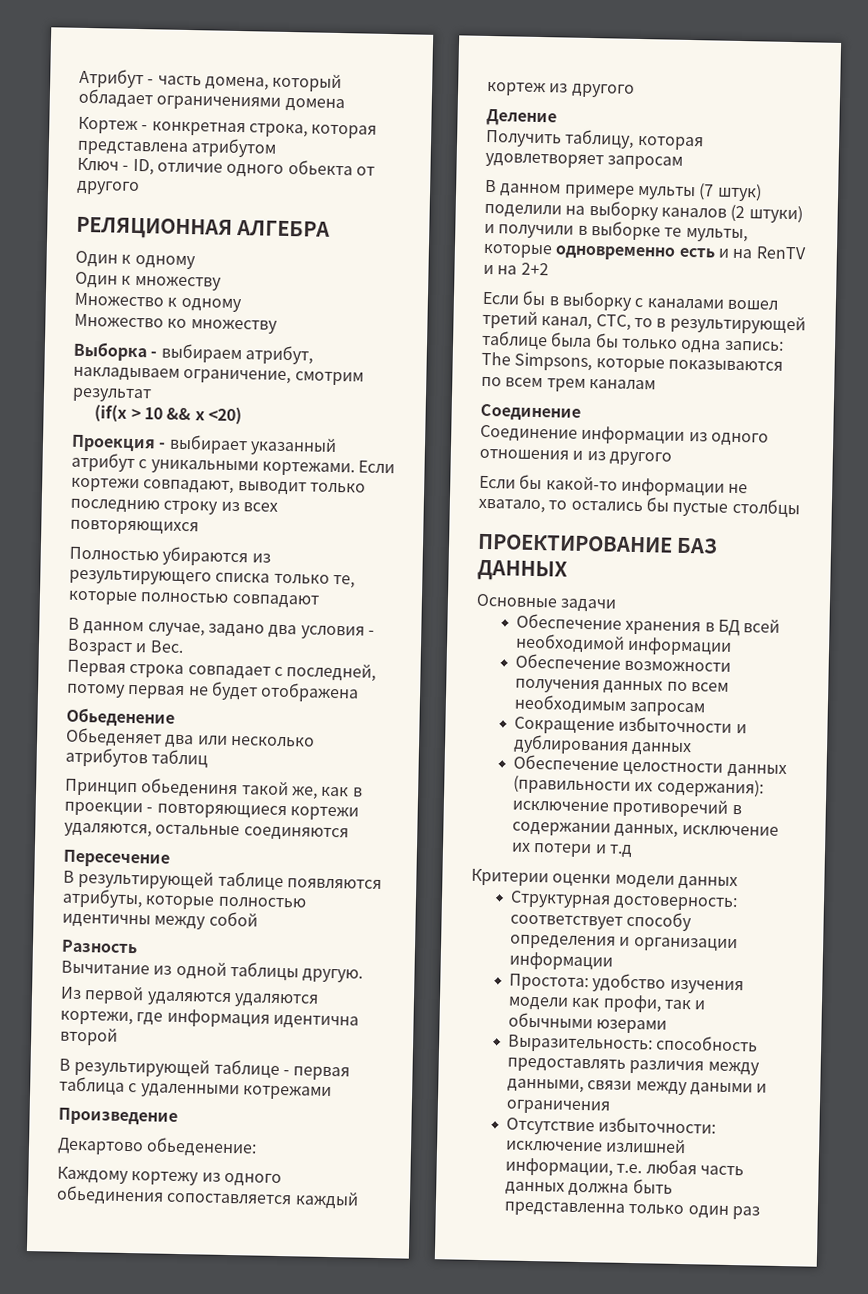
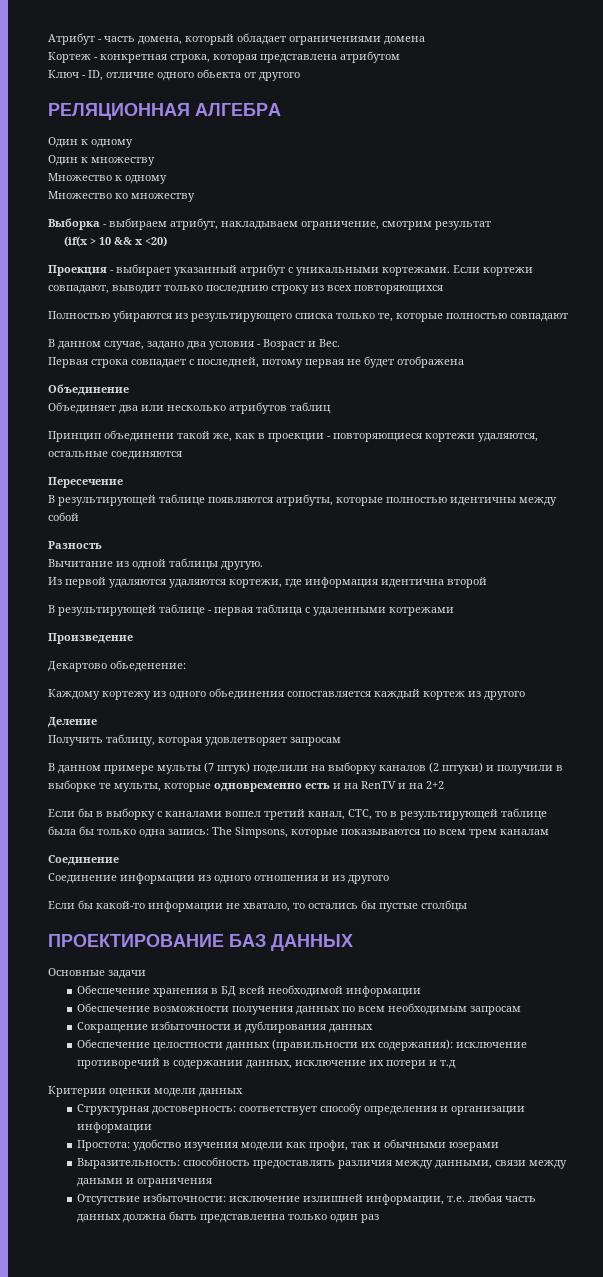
[66,707,175,728] [65,727,162,748] Обьеденение // Обьеденяет -> [48,384,129,396] [48,402,116,414] Объединение // Объединяет
[140,778,239,799] обьедениня -> [104,430,174,442] объединени

